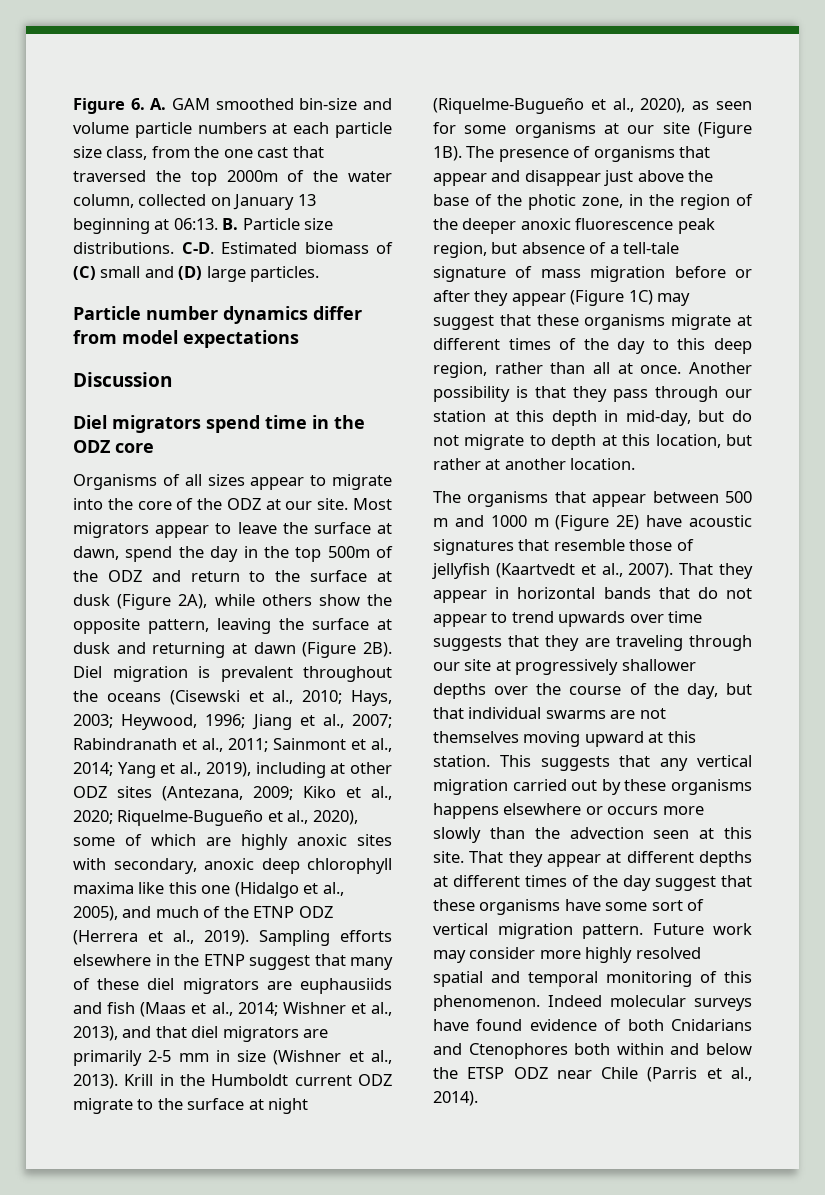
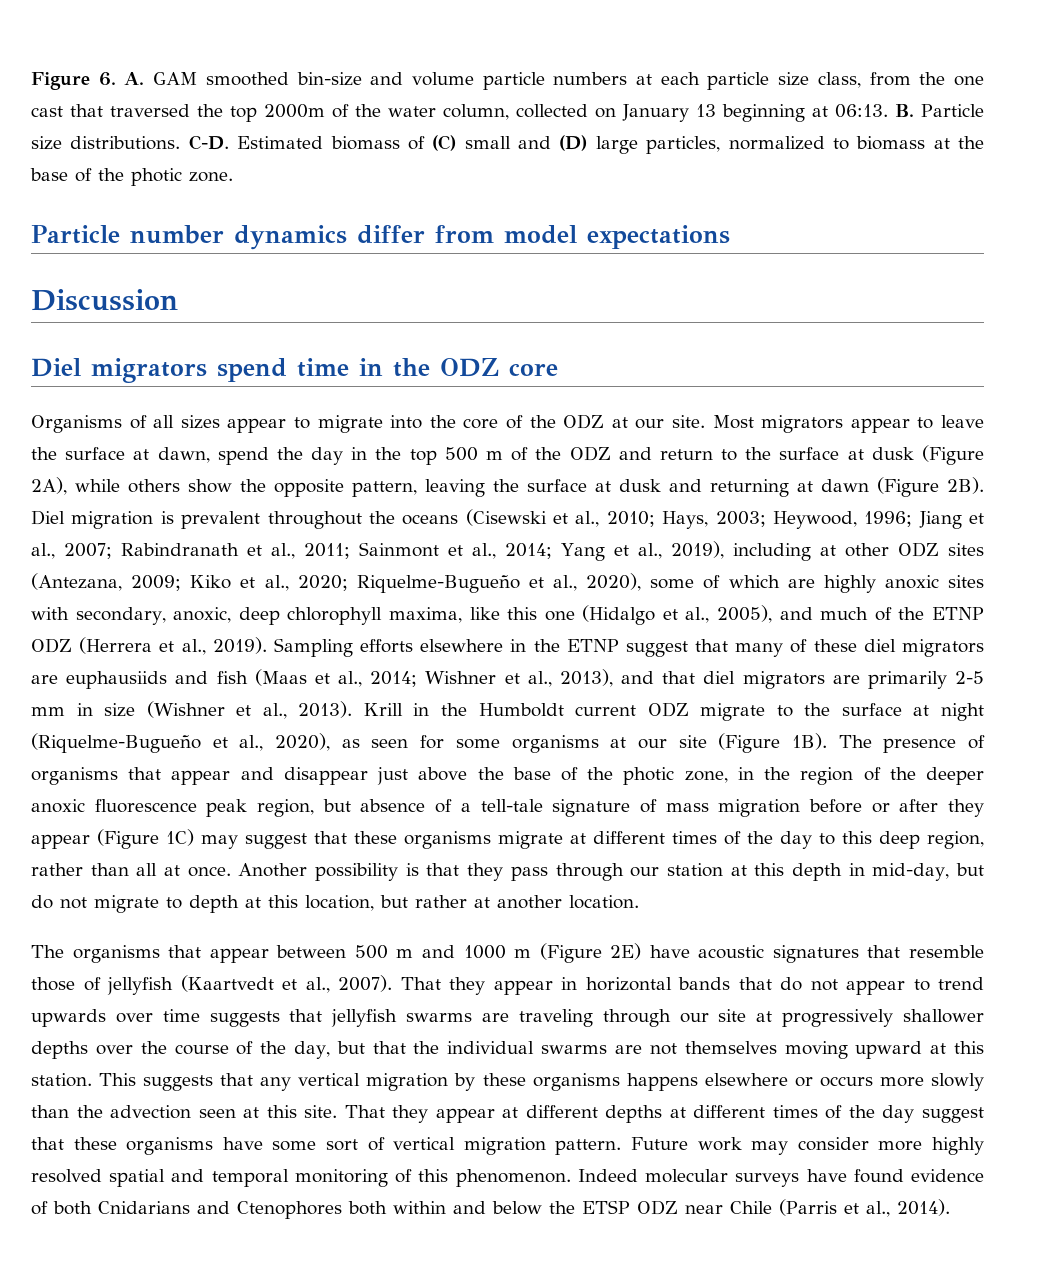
[250,266,320,282] particles. -> [646,136,984,154] [30,168,233,186] particles, normalized to biomass at the base of the photic zone.
[327,546,370,558] 500m -> [444,447,504,461] 500 m
[204,858,254,870] anoxic -> [173,607,232,623] anoxic,
[73,882,134,894] maxima -> [388,607,462,623] maxima,
[545,635,580,651] they -> [331,1009,473,1027] jellyfish swarms
(464, 713) none -> [413,1041,440,1054] the
[512,779,598,791] carried out -> (449, 1082) none

